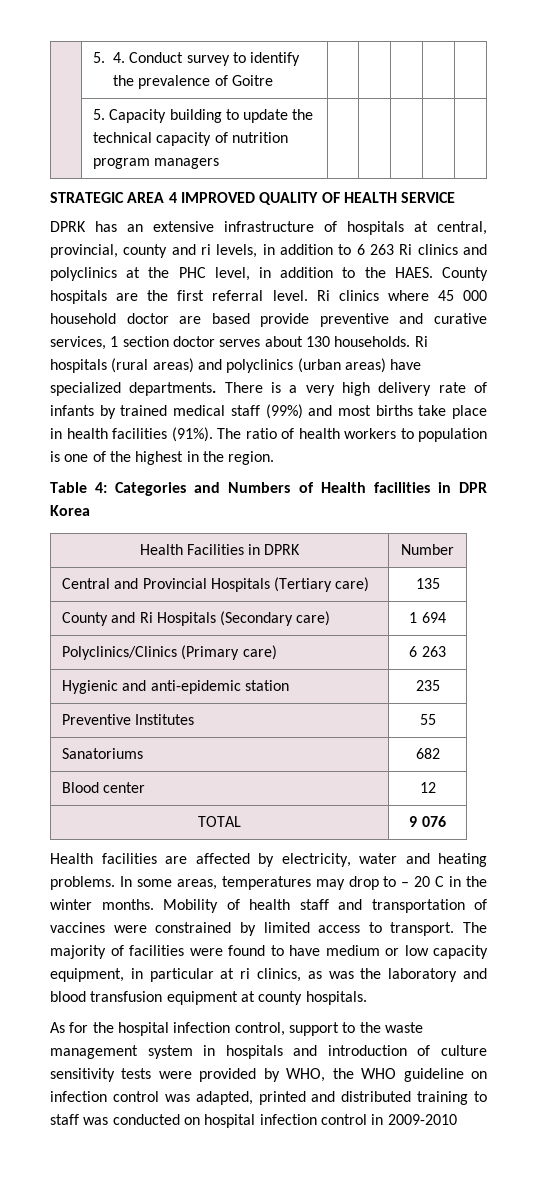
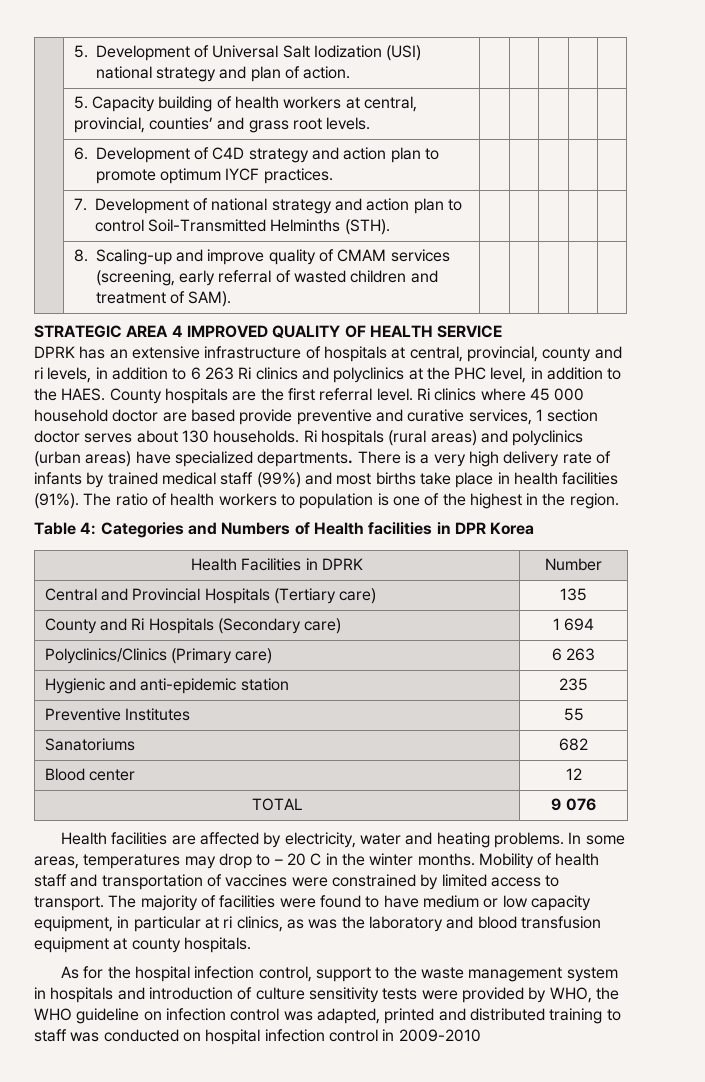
[92,52,301,66] [112,75,273,89] [92,109,314,123] [92,132,288,146] [92,158,220,169] | 5. 4. Conduct survey to identify the prevalence of Goitre | | | | | // | 5. Capacity building to update the technical capacity of nutrition program managers -> [73,45,422,61] [95,66,351,82] [73,96,417,112] [73,117,371,133] [73,147,439,163] [95,168,333,184] [73,198,462,214] [94,219,390,235] [73,249,450,265] [95,270,438,286] [95,291,232,307] | 5. Development of Universal Salt Iodization (USI) national strategy and plan of action. | | | | | // | 5. Capacity building of health workers at central, provincial, counties’ and grass root levels. | | | | | // | 6. Development of C4D strategy and action plan to promote optimum IYCF practices. | | | | | // | 7. Development of national strategy and action plan to control Soil-Transmitted Helminths (STH). | | | | | // | 8. Scaling-up and improve quality of CMAM services (screening, early referral of wasted children and treatment of SAM).

